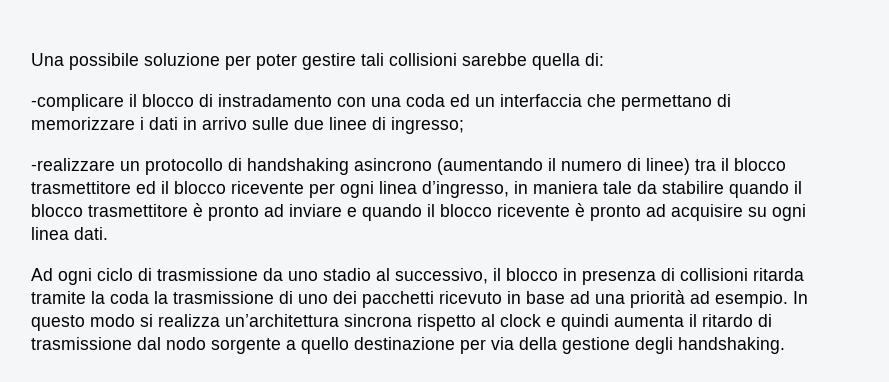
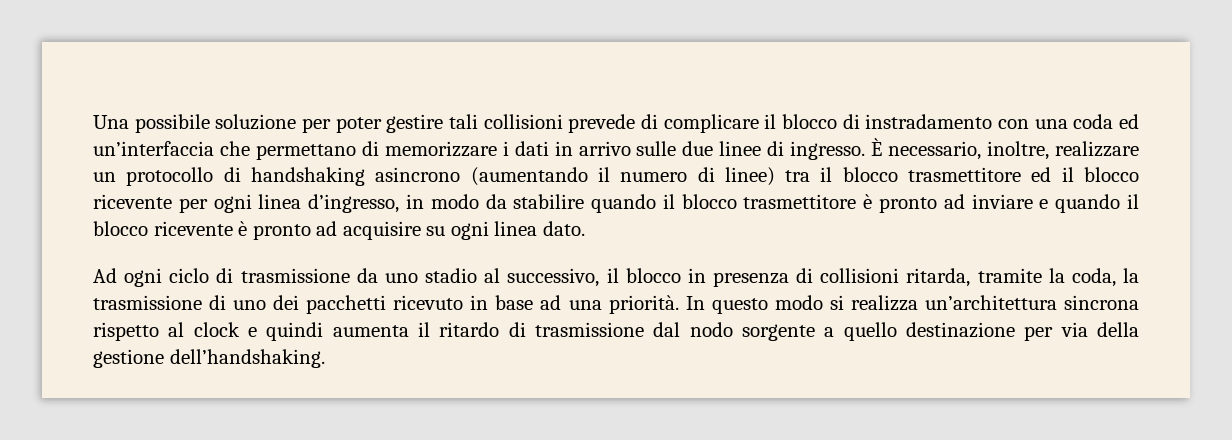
[462,53,604,70] [31,94,124,111] sarebbe quella di: // -complicare -> [568,114,759,133] prevede di complicare
[475,94,582,107] un interfaccia -> [93,141,214,156] un’interfaccia
[391,117,464,134] [31,158,115,171] ingresso; // -realizzare -> [790,138,1140,160] ingresso. È necessario, inoltre, realizzare
[533,181,632,194] maniera tale -> [430,194,479,209] modo
[74,227,108,240] dati. -> [542,221,585,236] dato.
[753,268,804,281] ritarda -> [906,268,971,287] ritarda,
[110,291,149,304] coda -> [1071,268,1116,287] coda,
[630,290,788,308] priorità ad esempio. -> [608,295,679,314] priorità.
[635,337,785,354] degli handshaking. -> [169,349,325,368] dell’handshaking.

